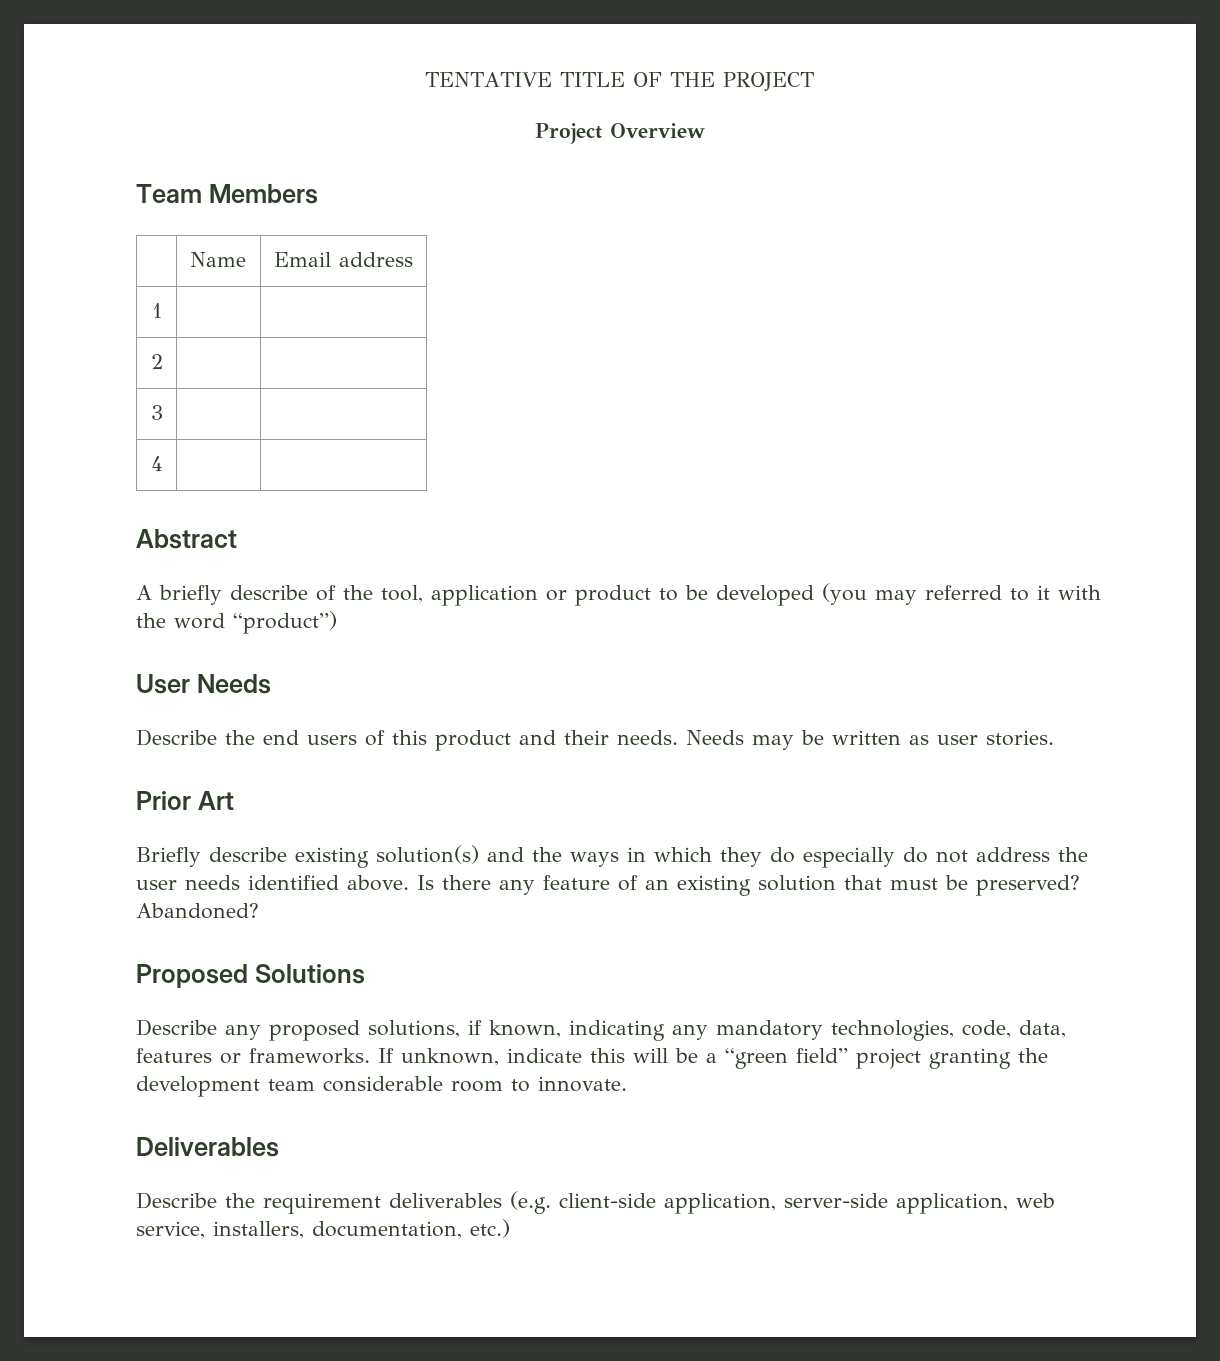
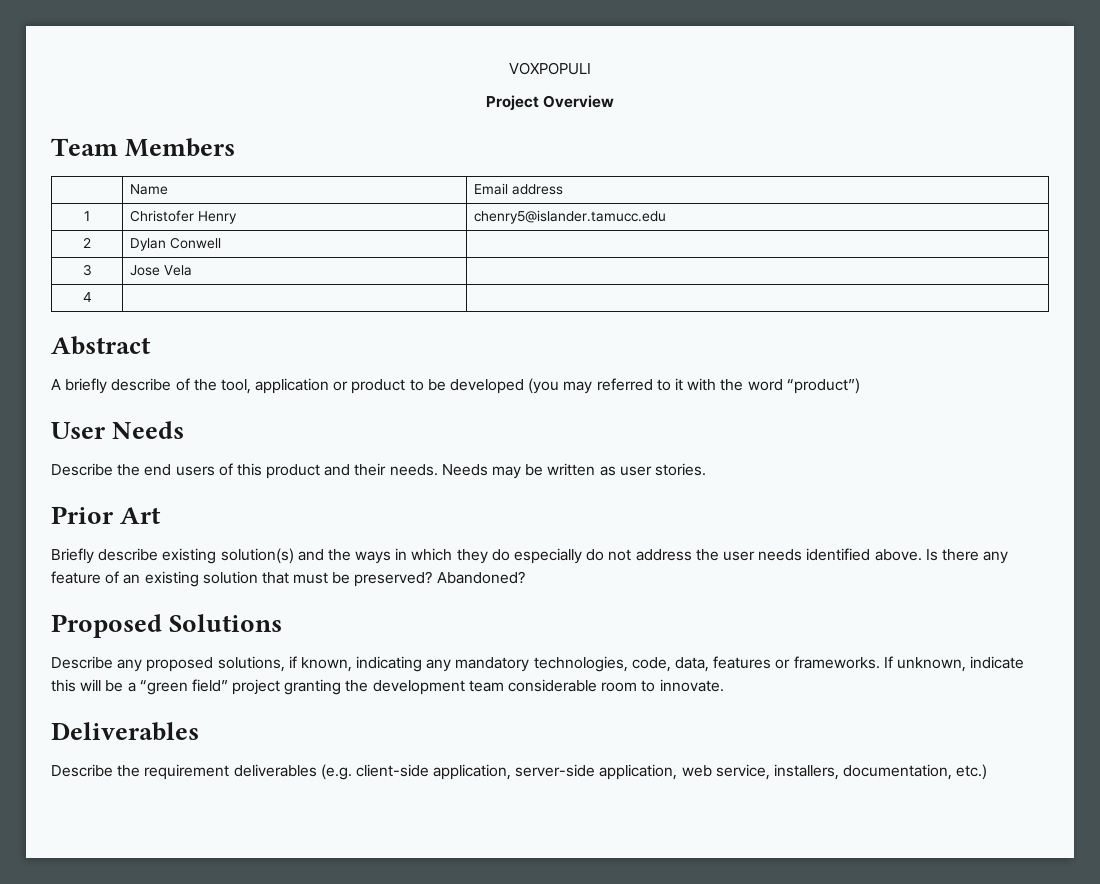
[425,72,814,91] TENTATIVE TITLE OF THE PROJECT -> [509,62,591,75] VOXPOPULI
(162, 310) | -> [129,210,237,224] [473,210,666,224] Christofer Henry | chenry5@islander.tamucc.edu
(163, 361) none -> [129,237,221,251] Dylan Conwell
(163, 412) none -> [129,265,192,276] Jose Vela

